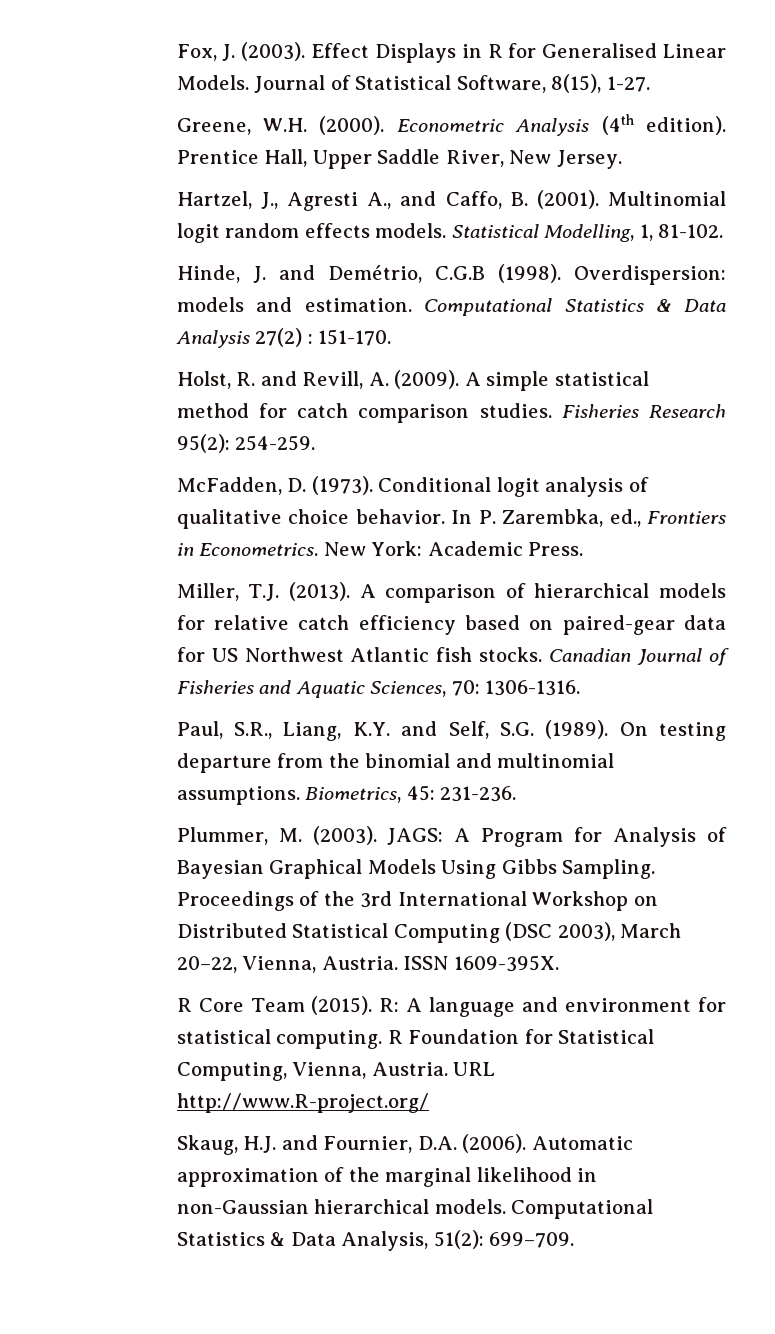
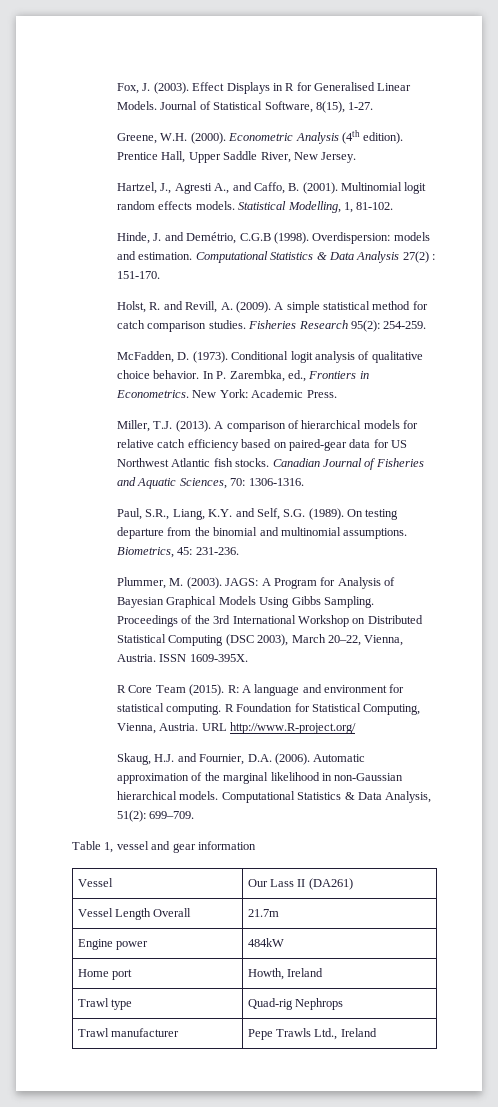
(575, 1240) none -> [72,841,256,853] [77,878,113,887] [247,878,353,890] [77,908,192,920] [247,909,279,917] [77,939,149,950] [247,938,284,947] [77,969,133,980] [247,968,324,980] [77,998,133,1010] [247,998,344,1010] [77,1028,180,1037] [247,1028,377,1040] // Table 1, vessel and gear information // Vessel | Our Lass II (DA261) // Vessel Length Overall | 21.7m // Engine power | 484kW // Home port | Howth, Ireland // Trawl type | Quad-rig Nephrops // Trawl manufacturer | Pepe Trawls Ltd., Ireland

